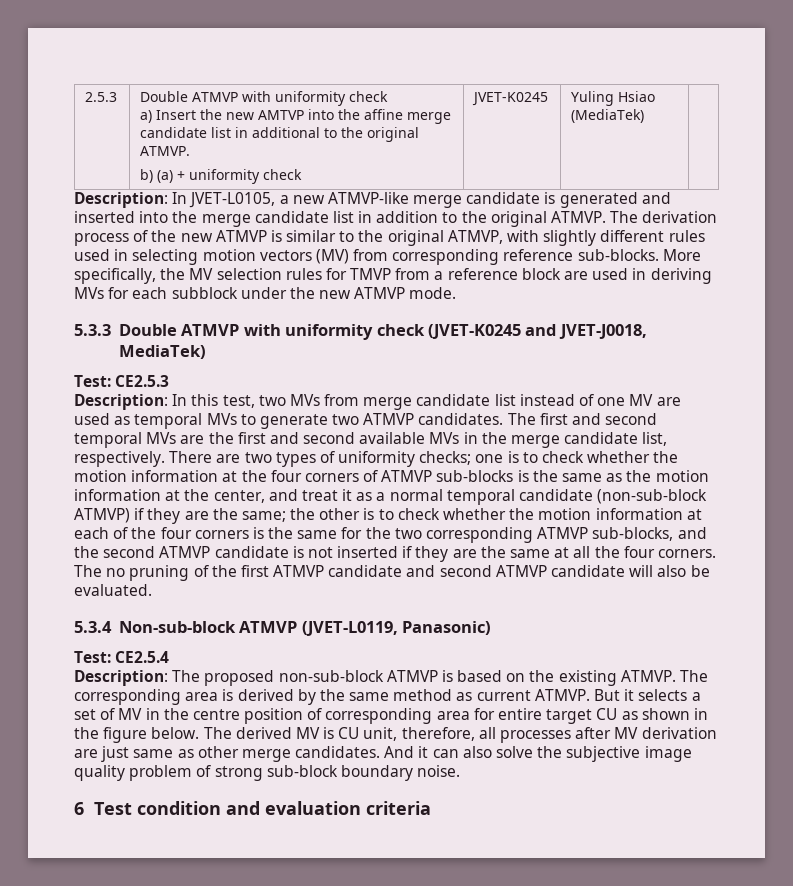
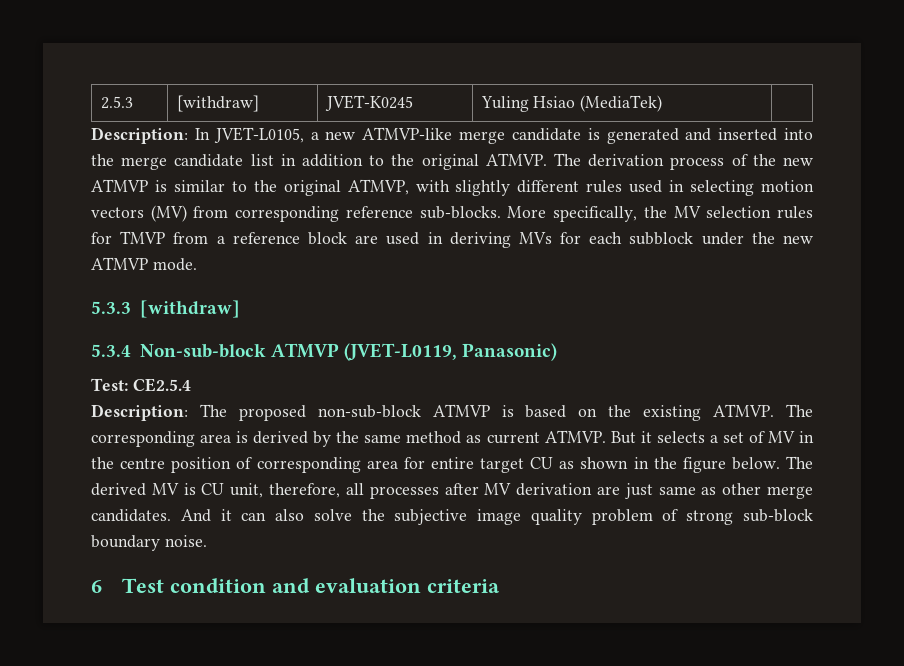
[140,91,389,106] [140,109,452,124] [140,127,420,142] [140,146,191,156] [140,169,303,184] Double ATMVP with uniformity check // a) Insert the new AMTVP into the affine merge candidate list in additional to the original ATMVP. // b) (a) + uniformity check -> [176,95,259,112] [withdraw]
[118,324,647,340] [118,345,206,359] [74,375,170,387] [74,394,681,410] [74,413,658,429] [74,432,668,448] [74,451,679,467] [74,470,709,482] [74,489,708,505] [74,508,702,524] [74,527,707,543] [74,546,716,562] [74,565,710,581] [74,584,152,596] Double ATMVP with uniformity check (JVET-K0245 and JVET-J0018, MediaTek) // Test: CE2.5.3 // Description: In this test, two MVs from merge candidate list instead of one MV are used as temporal MVs to generate two ATMVP candidates. The first and second temporal MVs are the first and second available MVs in the merge candidate list, respectively. There are two types of uniformity checks; one is to check whether the motion information at the four corners of ATMVP sub-blocks is the same as the motion information at the center, and treat it as a normal temporal candidate (non-sub-block ATMVP) if they are the same; the other is to check whether the motion information at each of the four corners is the same for the two corresponding ATMVP sub-blocks, and the second ATMVP candidate is not inserted if they are the same at all the four corners. The no pruning of the first ATMVP candidate and second ATMVP candidate will also be evaluated. -> [139,300,240,318] [withdraw]

